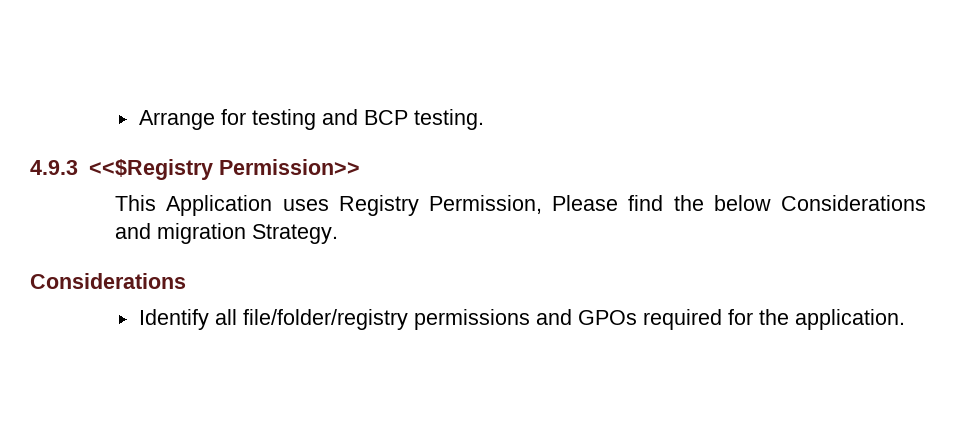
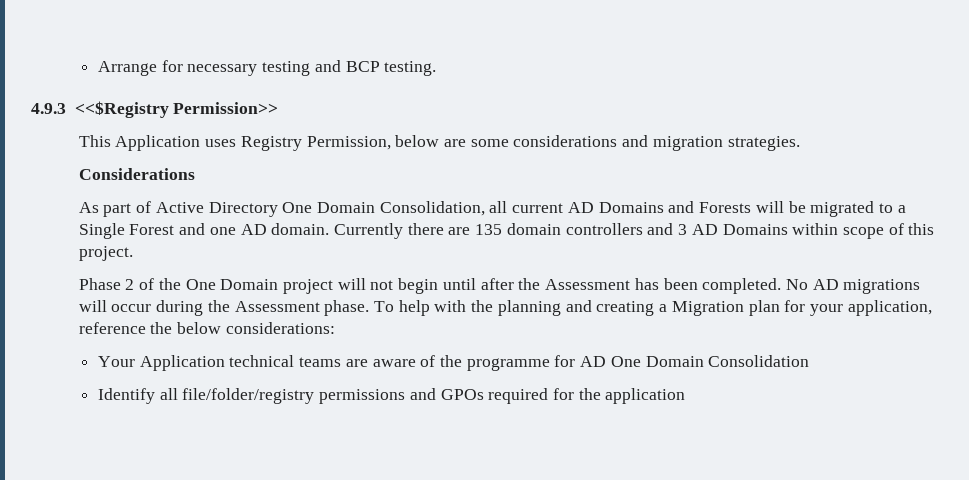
(246, 117) none -> [187,64,258,76] necessary
[552,195,926,211] [115,223,339,244] [30,273,186,289] Please find the below Considerations and migration Strategy. // Considerations -> [395,135,800,151] [78,168,195,180] [78,201,906,217] [78,223,935,239] [78,246,133,261] [78,278,921,294] [78,300,932,316] [78,322,335,334] [97,355,810,371] below are some considerations and migration strategies. // Considerations // As part of Active Directory One Domain Consolidation, all current AD Domains and Forests will be migrated to a Single Forest and one AD domain. Currently there are 135 domain controllers and 3 AD Domains within scope of this project. // Phase 2 of the One Domain project will not begin until after the Assessment has been completed. No AD migrations will occur during the Assessment phase. To help with the planning and creating a Migration plan for your application, reference the below considerations: // Your Application technical teams are aware of the programme for AD One Domain Consolidation
[794,309,905,330] application. -> [605,388,686,404] application

